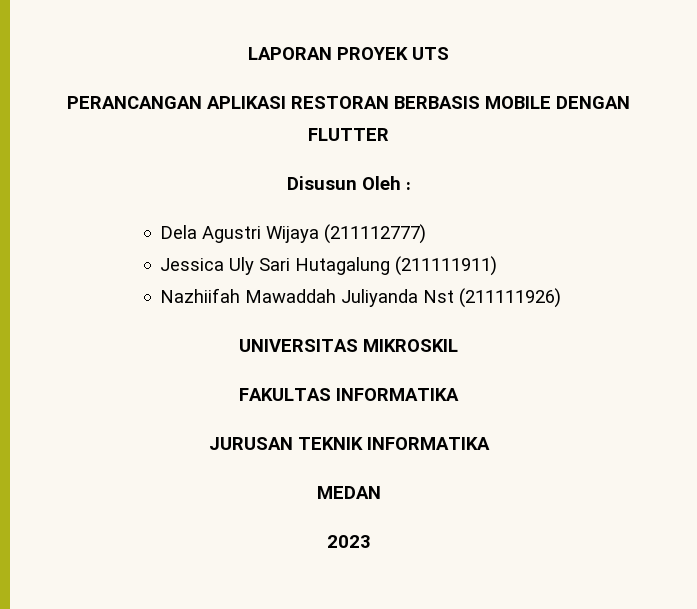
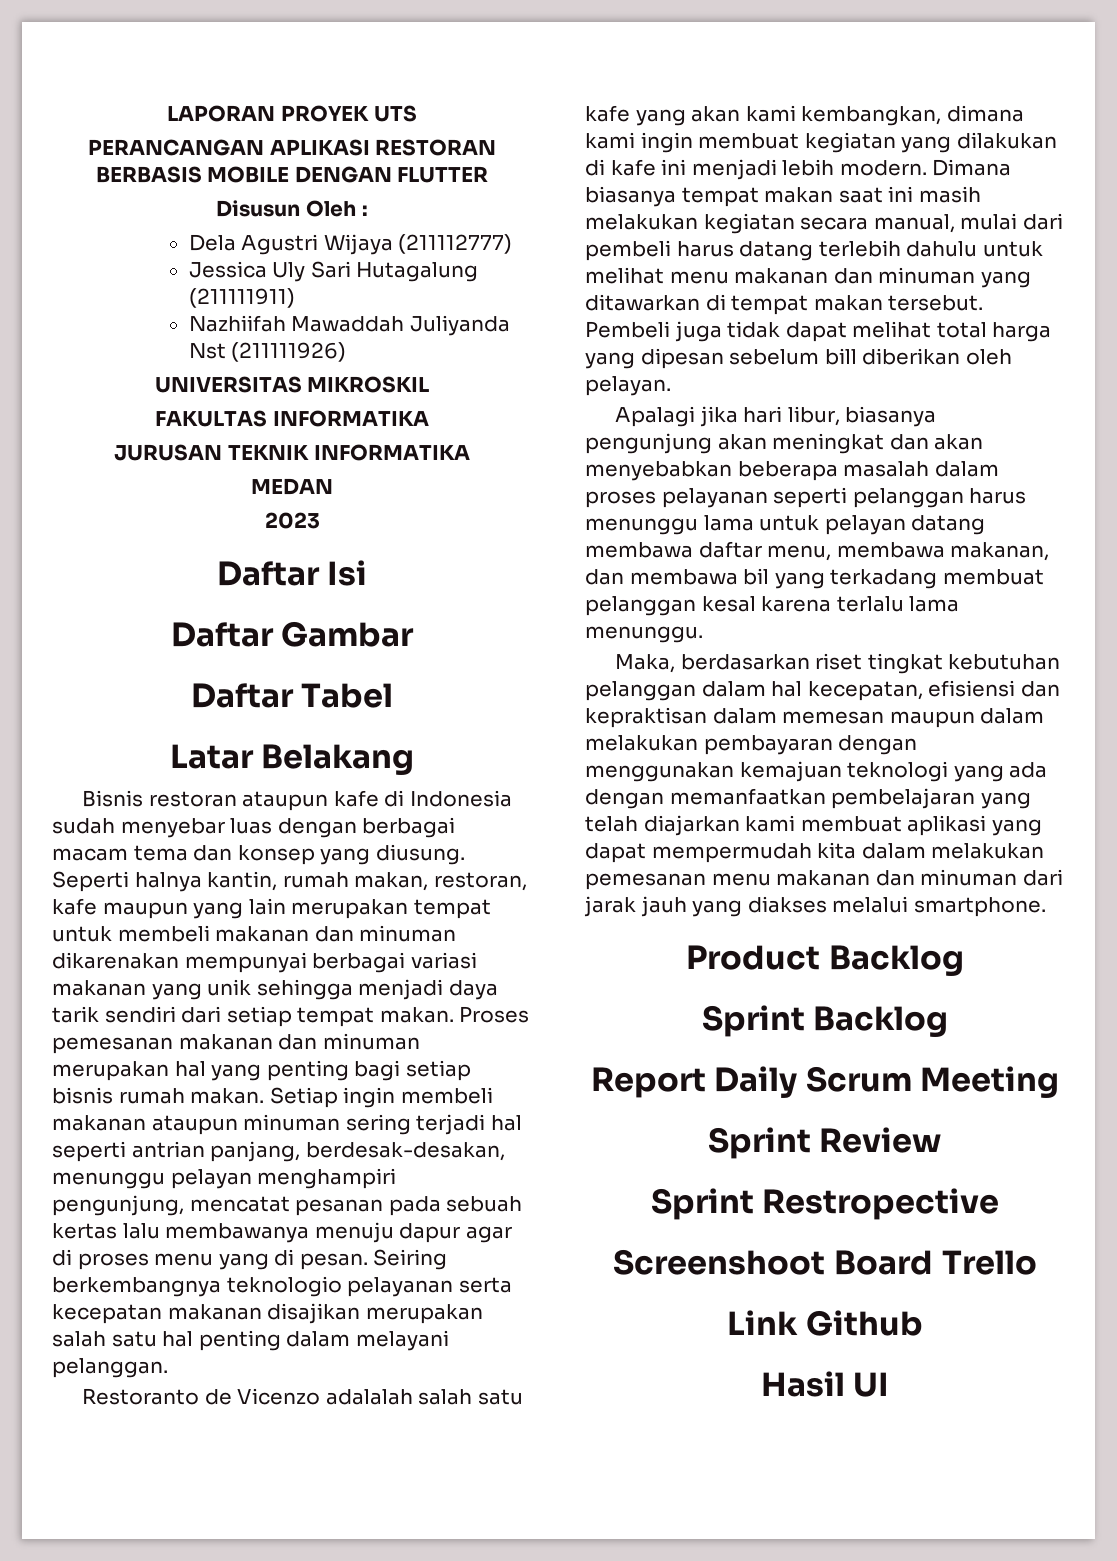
(371, 541) none -> [216,560,368,586] [170,621,415,647] [190,683,394,708] [169,744,415,775] [82,790,513,811] [52,817,456,838] [52,844,465,865] [52,871,527,892] [52,898,491,919] [52,925,457,942] [52,952,477,973] [52,979,498,1000] [52,1006,530,1027] [52,1033,420,1054] [52,1060,471,1081] [52,1087,493,1108] [52,1114,522,1135] [52,1141,505,1162] [52,1168,397,1189] [52,1195,523,1216] [52,1222,512,1243] [52,1249,448,1270] [52,1276,512,1297] [52,1303,483,1324] [52,1330,449,1351] [52,1358,168,1378] [82,1388,524,1405] [585,105,1024,126] [585,132,1057,153] [585,159,1012,180] [585,186,981,207] [585,213,1063,234] [585,240,1043,261] [585,267,1031,288] [585,294,984,315] [585,321,1052,342] [585,348,1012,369] [585,376,671,396] [615,406,937,427] [585,433,984,454] [585,461,999,481] [585,487,1027,508] [585,515,986,535] [585,541,1050,561] [585,568,1044,589] [585,596,960,616] [585,626,703,643] [615,653,1061,674] [585,680,1060,701] [585,707,1045,728] [585,735,918,755] [585,761,1048,782] [585,788,1031,809] [585,815,1042,836] [585,842,1045,863] [585,869,1063,890] [584,896,1046,917] [686,945,964,976] [701,1005,949,1037] [590,1066,1060,1098] [707,1127,943,1159] [650,1188,1000,1220] [613,1249,1037,1275] [727,1310,923,1336] [760,1371,890,1397] // Daftar Isi // Daftar Gambar // Daftar Tabel // Latar Belakang // Bisnis restoran ataupun kafe di Indonesia sudah menyebar luas dengan berbagai macam tema dan konsep yang diusung. Seperti halnya kantin, rumah makan, restoran, kafe maupun yang lain merupakan tempat untuk membeli makanan dan minuman dikarenakan mempunyai berbagai variasi makanan yang unik sehingga menjadi daya tarik sendiri dari setiap tempat makan. Proses pemesanan makanan dan minuman merupakan hal yang penting bagi setiap bisnis rumah makan. Setiap ingin membeli makanan ataupun minuman sering terjadi hal seperti antrian panjang, berdesak-desakan, menunggu pelayan menghampiri pengunjung, mencatat pesanan pada sebuah kertas lalu membawanya menuju dapur agar di proses menu yang di pesan. Seiring berkembangnya teknologio pelayanan serta kecepatan makanan disajikan merupakan salah satu hal penting dalam melayani pelanggan. // Restoranto de Vicenzo adalalah salah satu kafe yang akan kami kembangkan, dimana kami ingin membuat kegiatan yang dilakukan di kafe ini menjadi lebih modern. Dimana biasanya tempat makan saat ini masih melakukan kegiatan secara manual, mulai dari pembeli harus datang terlebih dahulu untuk melihat menu makanan dan minuman yang ditawarkan di tempat makan tersebut. Pembeli juga tidak dapat melihat total harga yang dipesan sebelum bill diberikan oleh pelayan. // Apalagi jika hari libur, biasanya pengunjung akan meningkat dan akan menyebabkan beberapa masalah dalam proses pelayanan seperti pelanggan harus menunggu lama untuk pelayan datang membawa daftar menu, membawa makanan, dan membawa bil yang terkadang membuat pelanggan kesal karena terlalu lama menunggu. // Maka, berdasarkan riset tingkat kebutuhan pelanggan dalam hal kecepatan, efisiensi dan kepraktisan dalam memesan maupun dalam melakukan pembayaran dengan menggunakan kemajuan teknologi yang ada dengan memanfaatkan pembelajaran yang telah diajarkan kami membuat aplikasi yang dapat mempermudah kita dalam melakukan pemesanan menu makanan dan minuman dari jarak jauh yang diakses melalui smartphone. // Product Backlog // Sprint Backlog // Report Daily Scrum Meeting // Sprint Review // Sprint Restropective // Screenshoot Board Trello // Link Github // Hasil UI

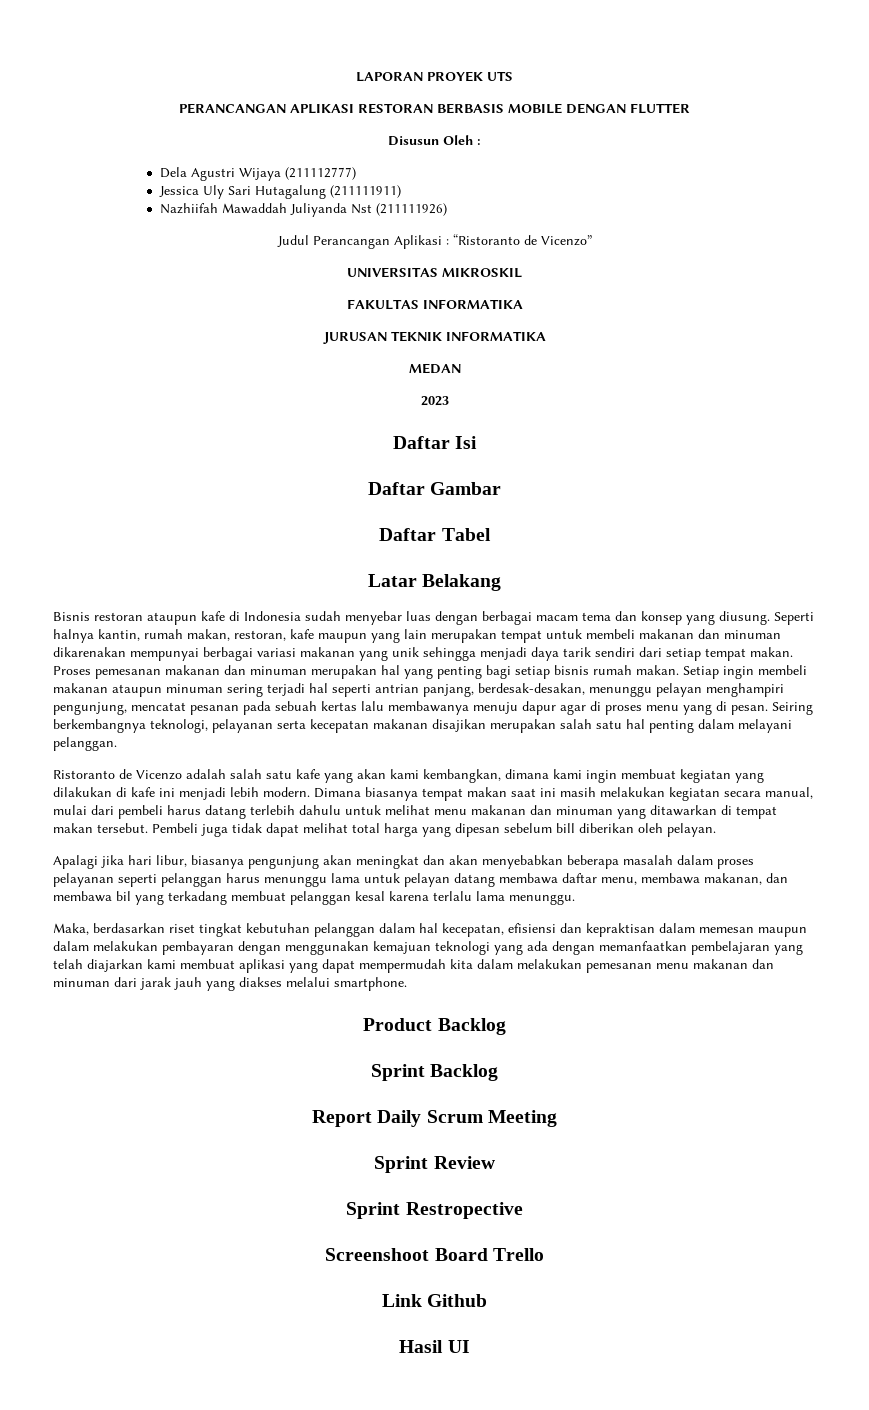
(347, 352) none -> [276,234,592,249] // Judul Perancangan Aplikasi : “Ristoranto de Vicenzo”
[226,1276,342,1297] teknologio -> [150,719,208,733] teknologi,
[82,1388,200,1405] Restoranto -> [53,770,115,779] Ristoranto
[325,1389,413,1405] adalalah -> [186,769,226,779] adalah

